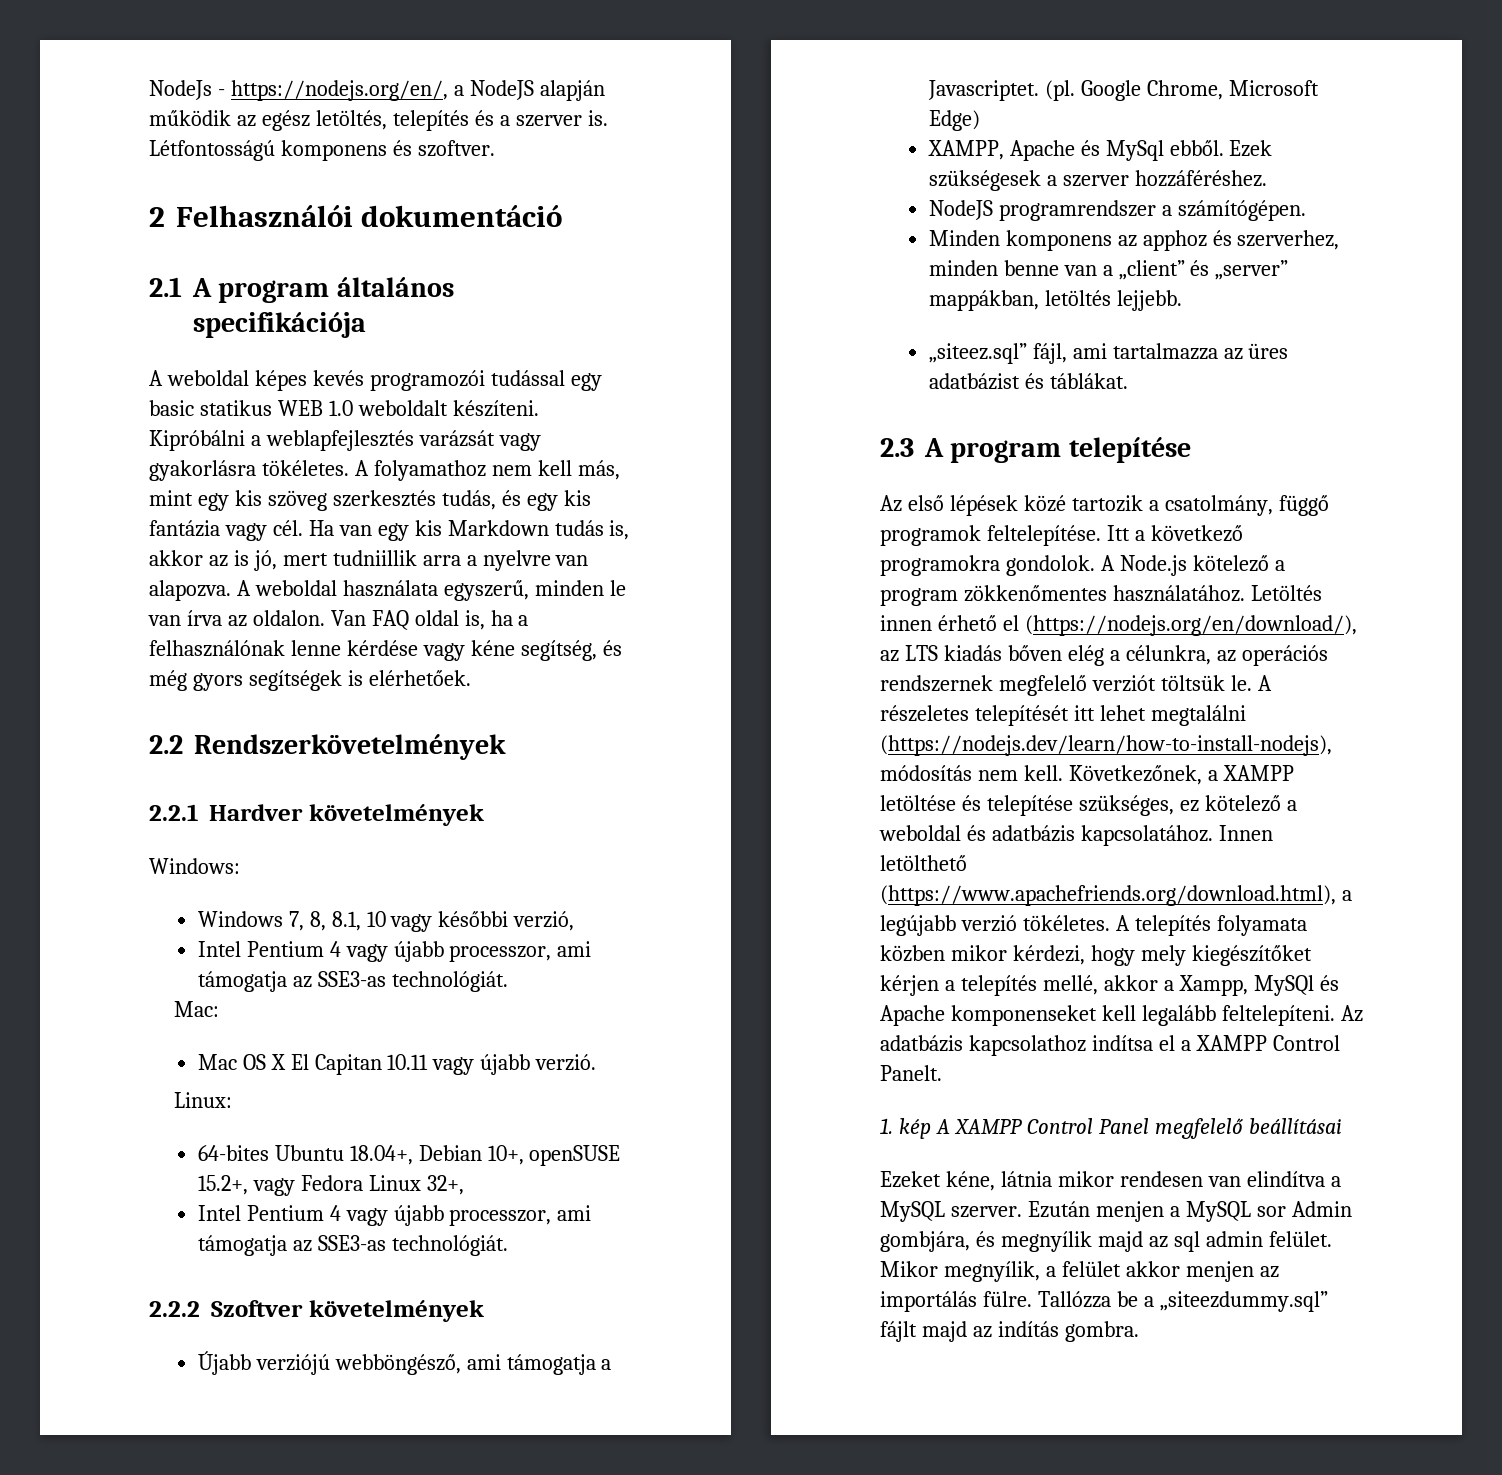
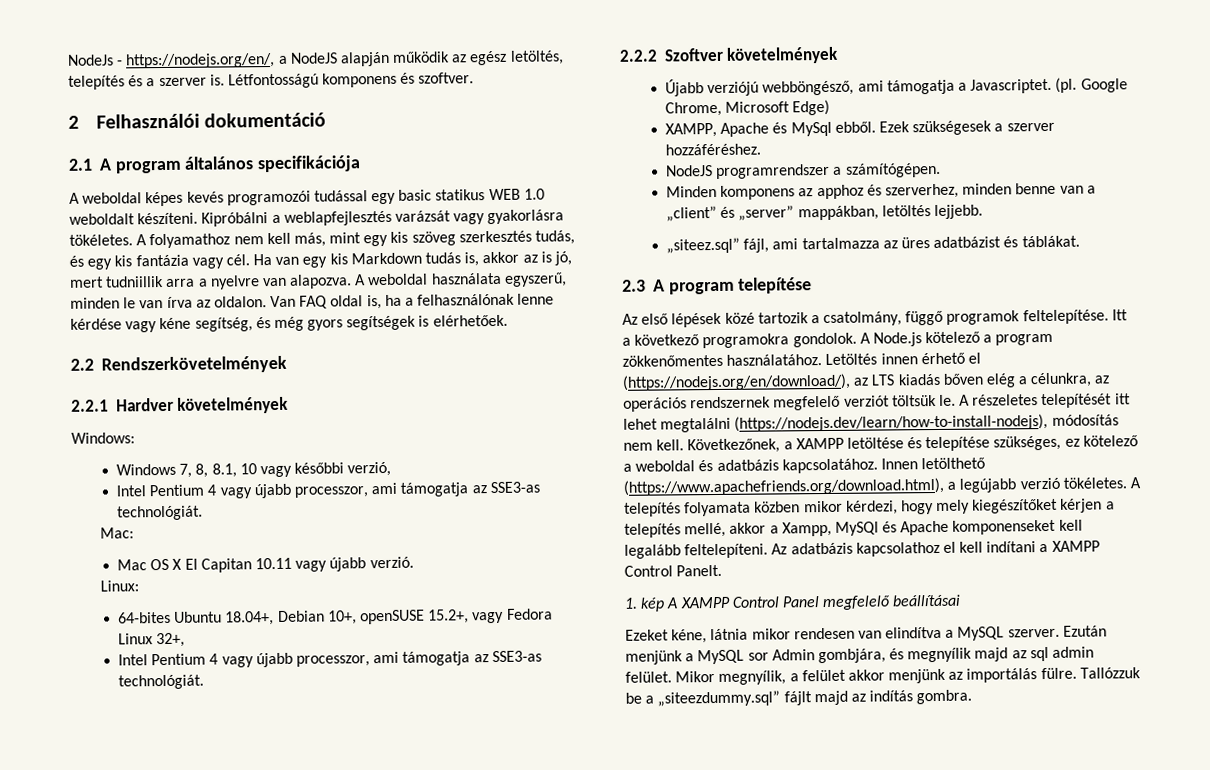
[1091,1035,1175,1051] indítsa el -> [942,541,1037,553] el kell indítani
[1095,1201,1164,1222] menjen -> [625,650,683,665] menjünk
[1185,1261,1254,1282] menjen -> [888,668,947,684] menjünk
[1037,1291,1111,1308] Tallózza -> [1079,667,1141,679] Tallózzuk

